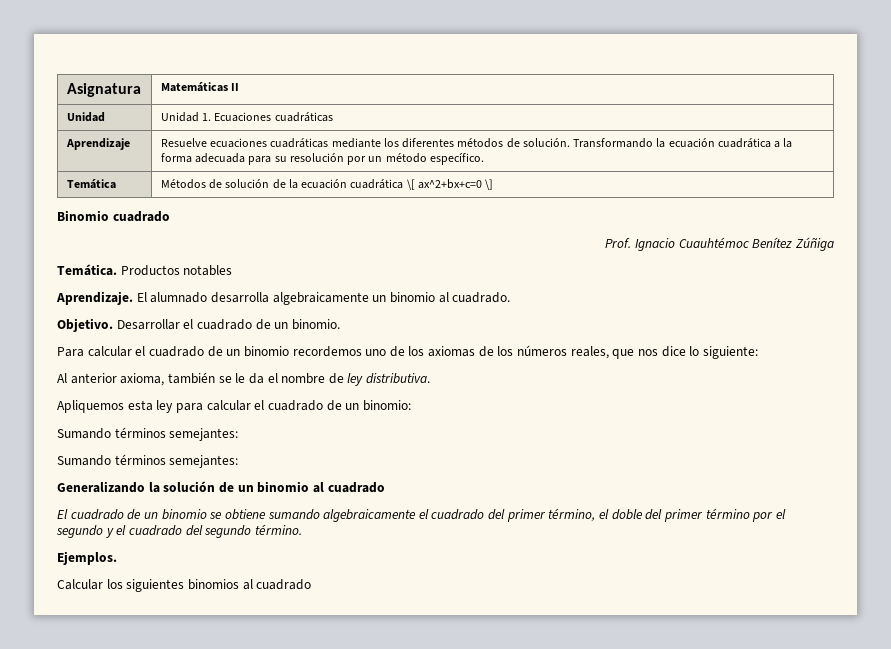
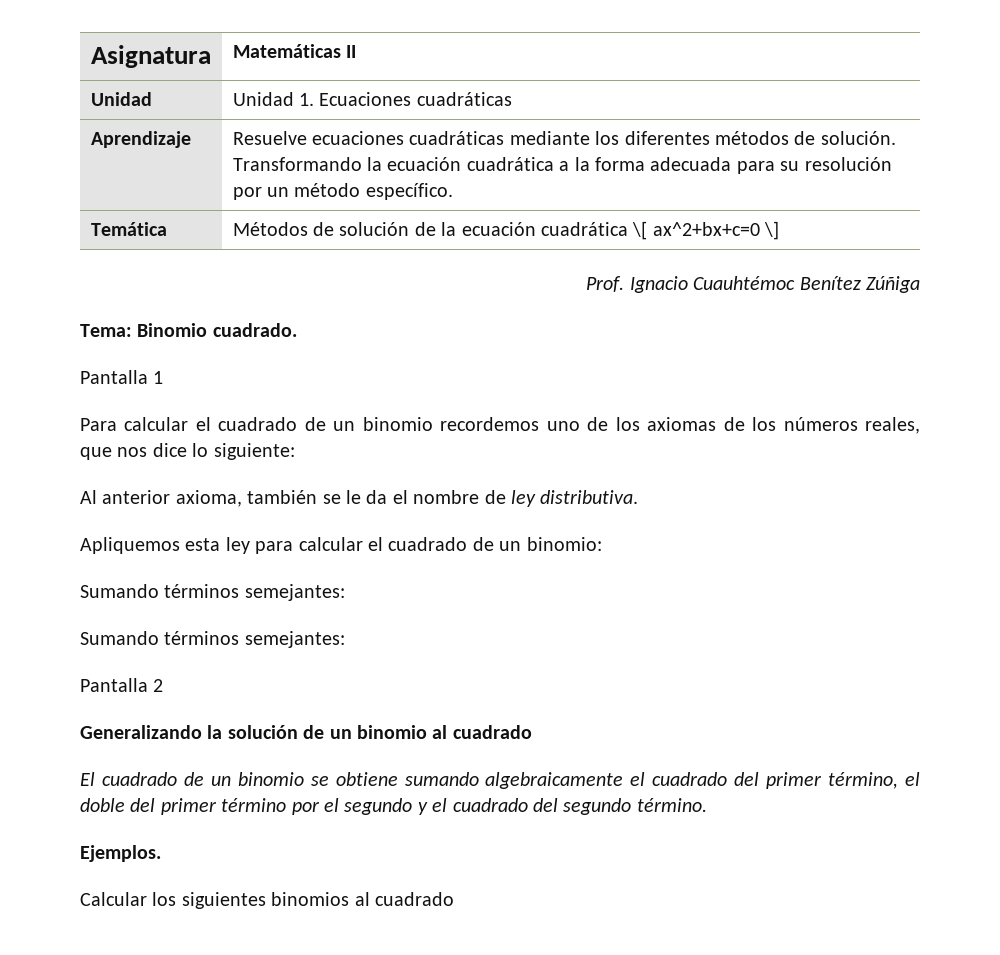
[57,210,170,222] // Binomio cuadrado -> (780, 230) none
[57,264,233,276] [56,291,511,305] [57,318,340,332] Temática. Productos notables // Aprendizaje. El alumnado desarrolla algebraicamente un binomio al cuadrado. // Objetivo. Desarrollar el cuadrado de un binomio. -> [80,323,297,337] [80,370,164,384] Tema: Binomio cuadrado. // Pantalla 1
(239, 461) none -> [80,678,164,692] // Pantalla 2

